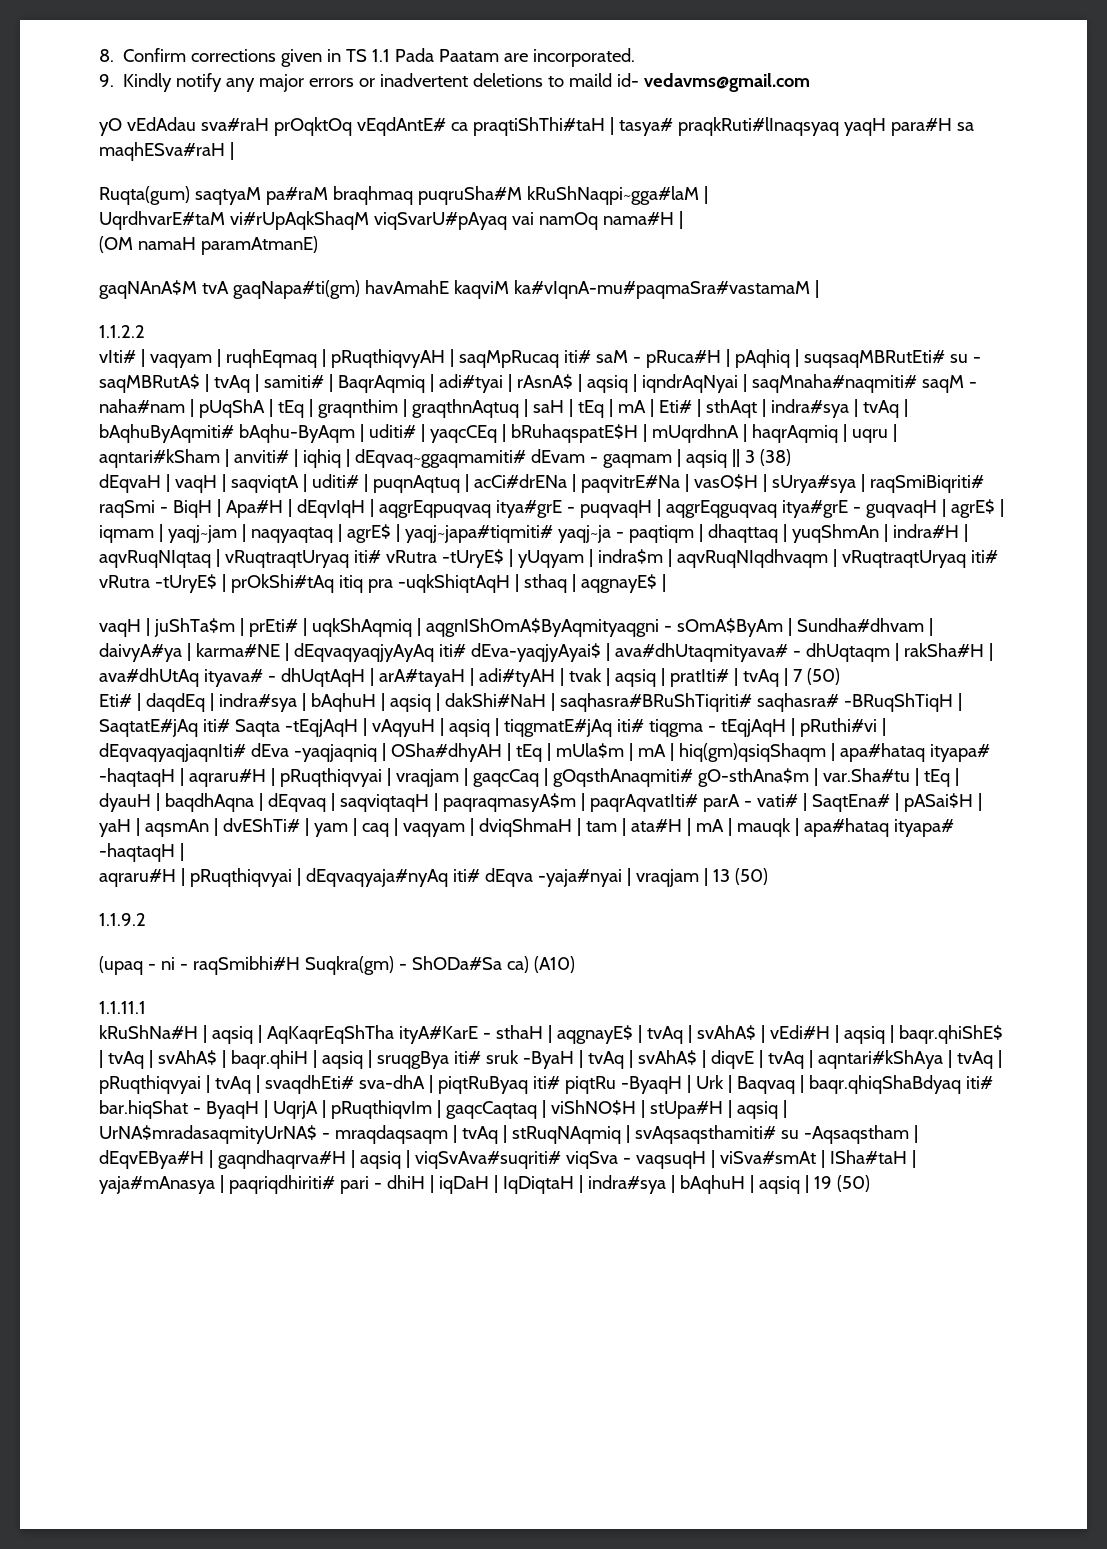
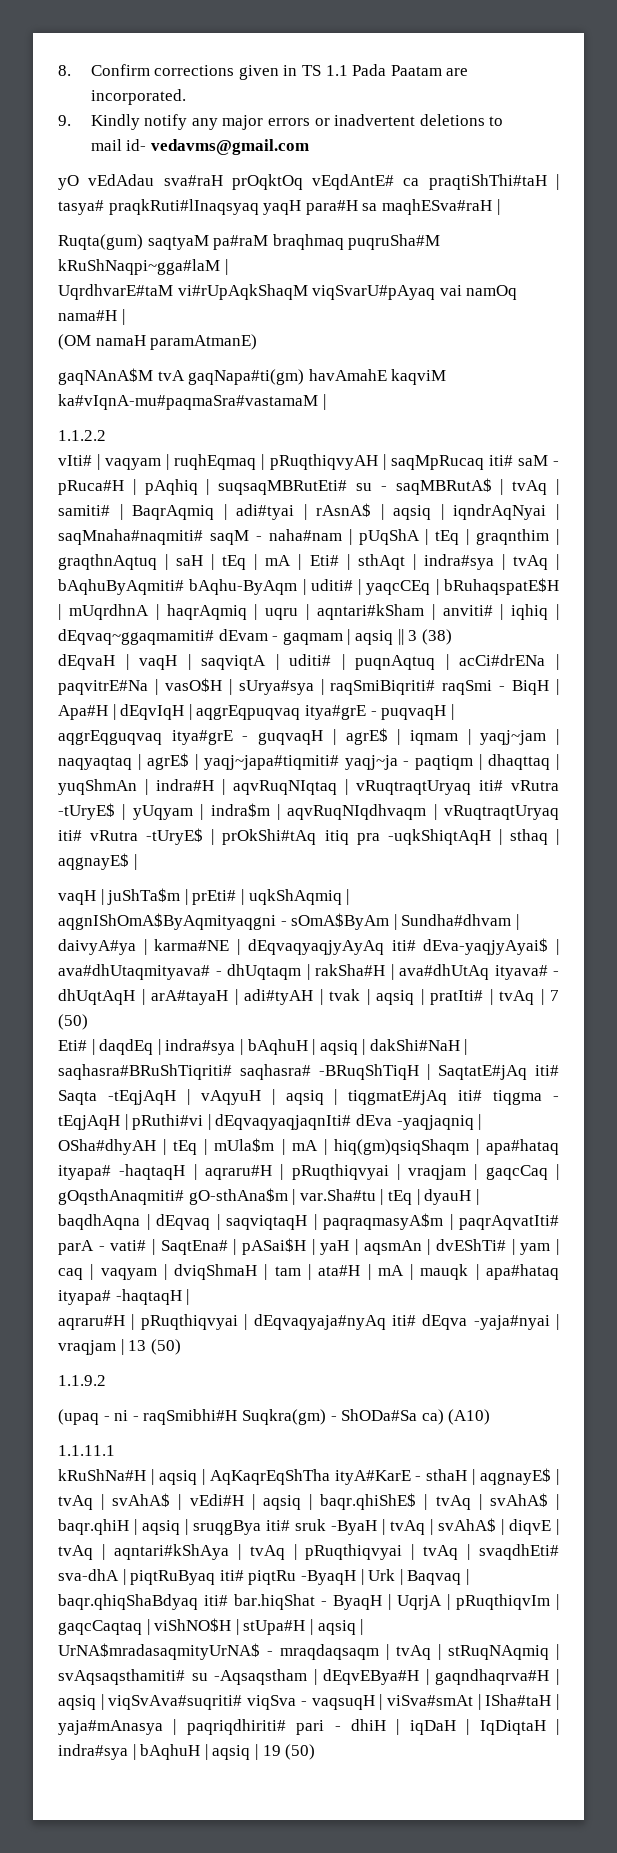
[569,73,613,87] maild -> [90,139,122,151] // mail

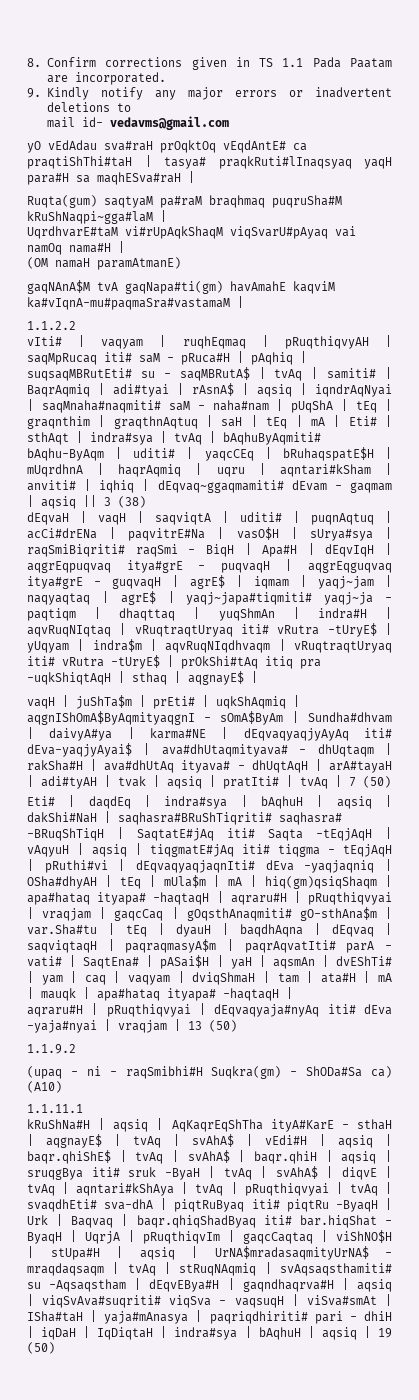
[209,530,249,545] saqM -> [168,401,190,411] saM
[58,913,276,930] aqgnIShOmA$ByAqmityaqgni -> [27,711,195,725] aqgnIShOmA$ByAqmityaqgnI
[422,1314,468,1330] dEqva -> [364,1004,392,1015] dEva
[58,1594,198,1610] baqr.qhiqShaBdyaq -> [136,1215,256,1228] baqr.qhiqShadByaq

